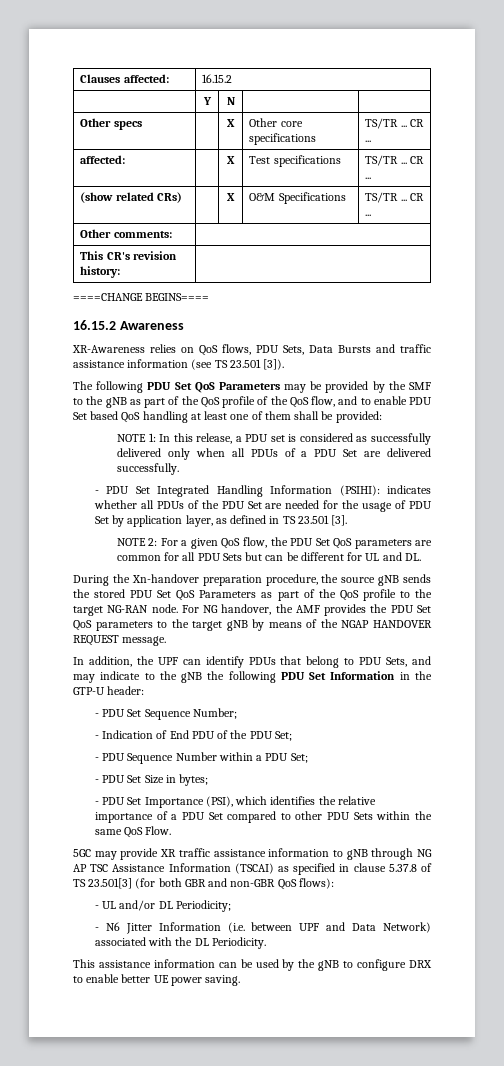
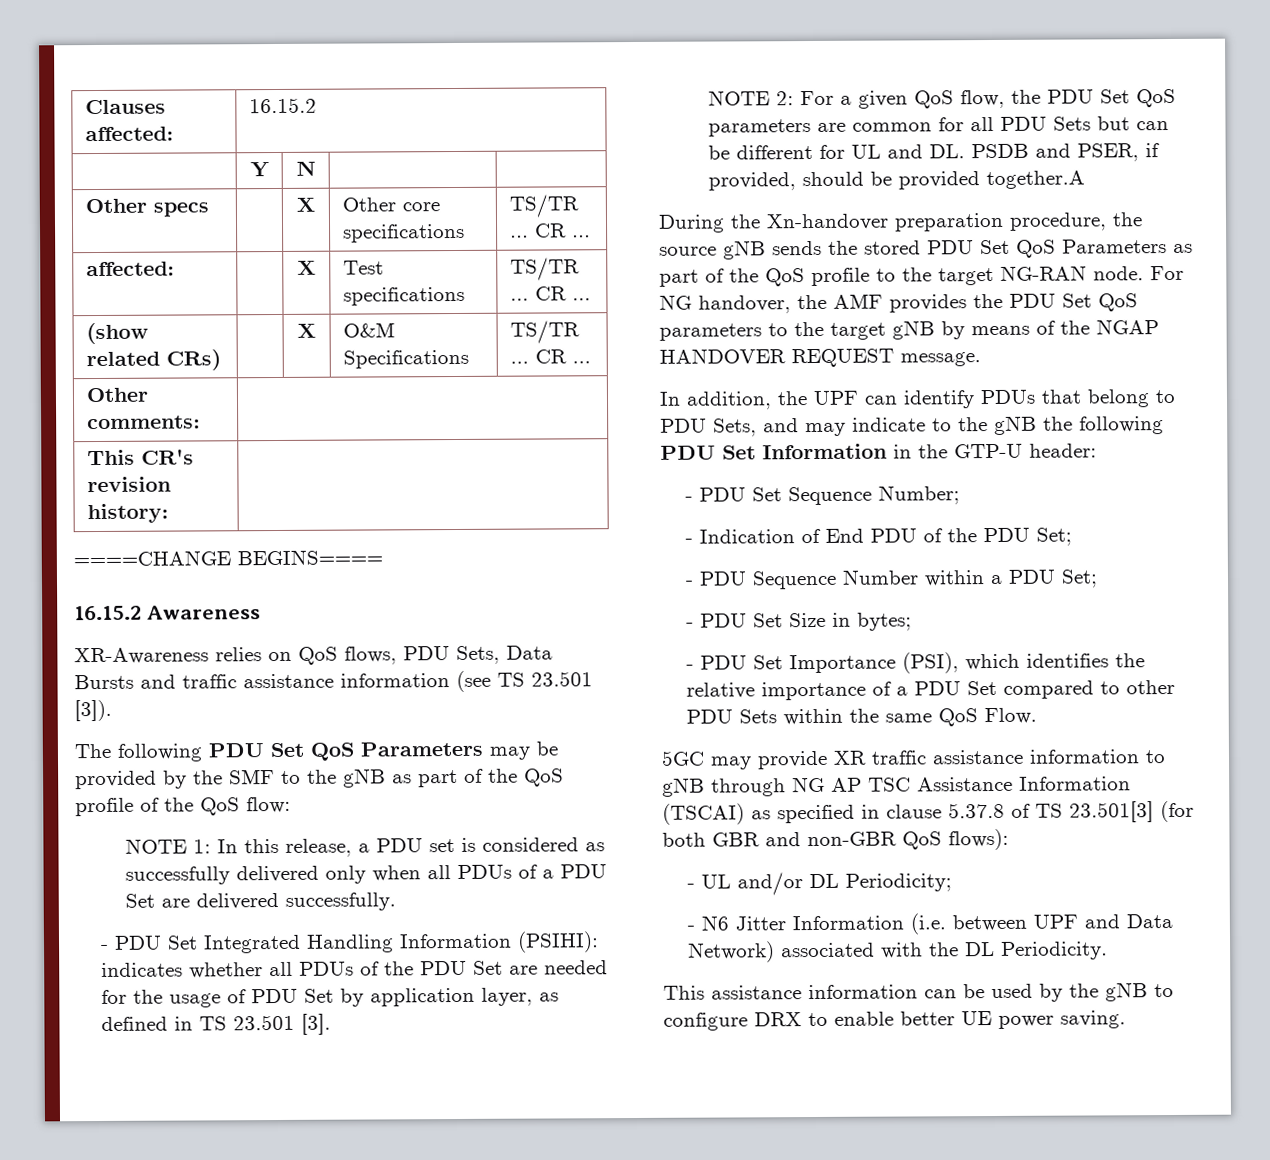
[311,396,432,407] [73,411,382,423] flow, and to enable PDU Set based QoS handling at least one of them shall be provided: -> [246,796,291,814] flow:
(421, 557) none -> [970,143,1160,162] [707,170,1085,191] PSDB and PSER, if provided, should be provided together.A

